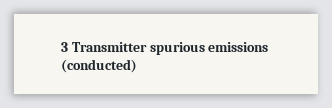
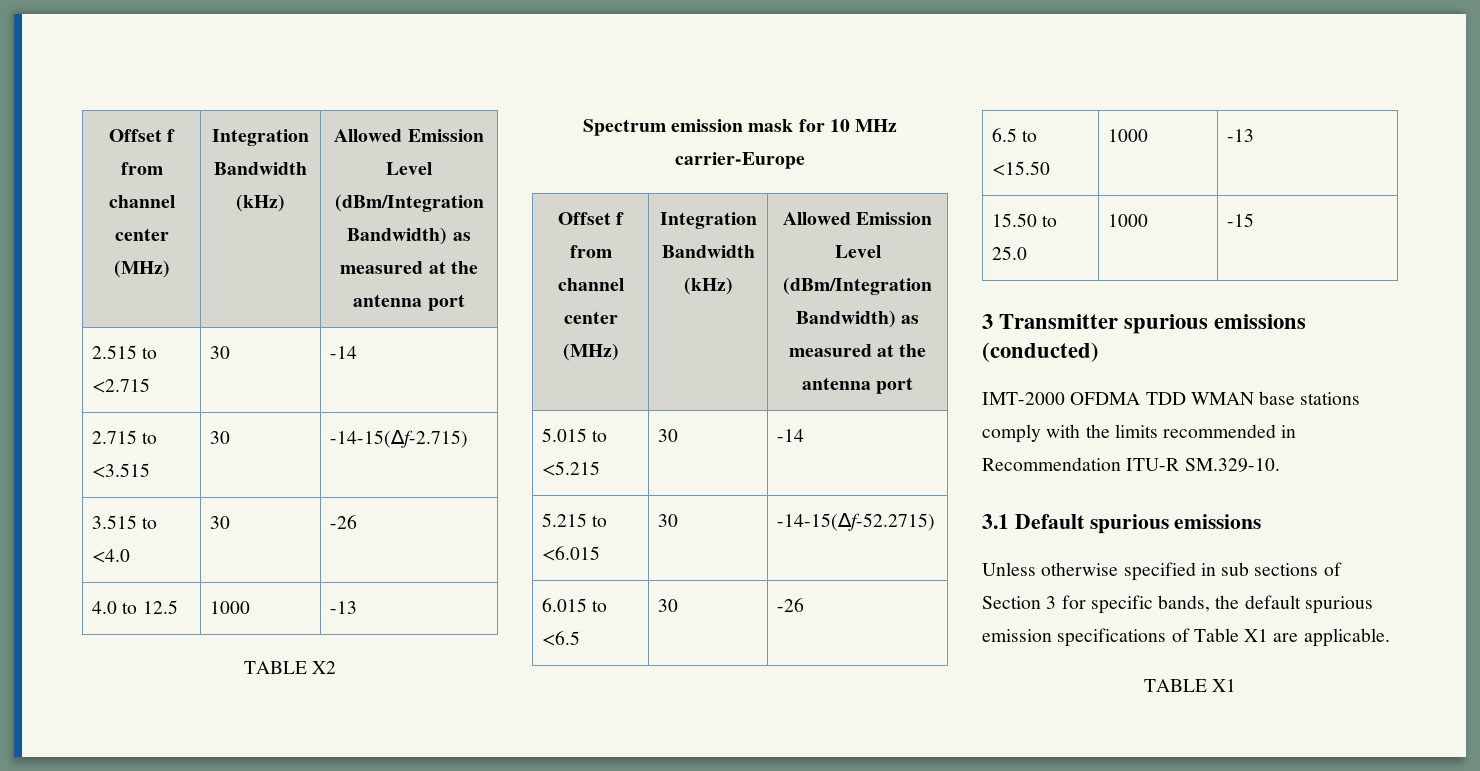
(61, 47) none -> [108,129,176,142] [120,162,163,175] [108,195,175,208] [114,228,169,241] [113,260,170,278] [212,129,309,146] [214,162,307,175] [236,194,285,212] [334,129,484,142] [386,162,432,175] [334,194,484,212] [347,227,471,245] [340,261,478,274] [353,294,465,311] [92,345,158,359] [92,378,151,393] [210,346,231,359] [330,346,358,359] [92,430,158,444] [92,463,151,478] [210,431,231,444] [330,430,469,448] [92,515,158,529] [92,549,131,563] [210,516,231,529] [330,515,358,529] [92,600,178,614] [210,601,251,614] [330,601,358,614] [243,661,337,674] [582,119,898,136] [675,152,805,169] [557,212,625,225] [569,245,612,258] [557,278,624,291] [563,311,618,324] [562,343,619,361] [659,212,757,229] [661,245,755,258] [683,277,733,295] [782,212,933,225] [834,245,881,258] [783,277,932,295] [795,310,920,328] [788,344,927,357] [801,377,914,394] [542,428,608,442] [542,461,601,476] [658,429,679,442] [777,429,805,442] [542,513,608,527] [542,546,601,561] [658,514,679,527] [777,513,936,531] [542,598,608,612] [542,631,581,646] [658,599,679,612] [777,598,805,612] [992,128,1038,142] [992,161,1051,176] [1108,129,1149,142] [1227,129,1255,142] [992,213,1058,227] [992,246,1028,260] [1108,214,1149,227] [1227,213,1255,227] Offset f from channel center (MHz) | Integration Bandwidth (kHz) | Allowed Emission Level (dBm/Integration Bandwidth) as measured at the antenna port // 2.515 to <2.715 | 30 | -14 // 2.715 to <3.515 | 30 | -14-15(∆f-2.715) // 3.515 to <4.0 | 30 | -26 // 4.0 to 12.5 | 1000 | -13 // TABLE X2 // Spectrum emission mask for 10 MHz carrier-Europe // Offset f from channel center (MHz) | Integration Bandwidth (kHz) | Allowed Emission Level (dBm/Integration Bandwidth) as measured at the antenna port // 5.015 to <5.215 | 30 | -14 // 5.215 to <6.015 | 30 | -14-15(∆f-52.2715) // 6.015 to <6.5 | 30 | -26 // 6.5 to <15.50 | 1000 | -13 // 15.50 to 25.0 | 1000 | -15 //
(137, 66) none -> [982,391,1361,405] [982,424,1297,443] [982,457,1280,472] [982,514,1262,534] [982,562,1342,581] [982,595,1373,614] [982,628,1390,647] [1143,679,1237,692] // IMT-2000 OFDMA TDD WMAN base stations comply with the limits recommended in Recommendation ITU-R SM.329-10. // 3.1 Default spurious emissions // Unless otherwise specified in sub sections of Section 3 for specific bands, the default spurious emission specifications of Table X1 are applicable. // TABLE X1

